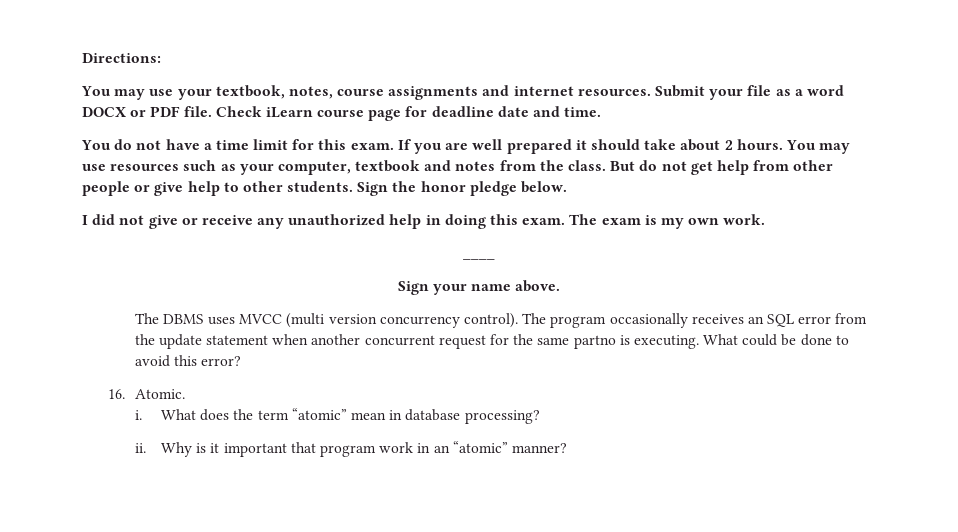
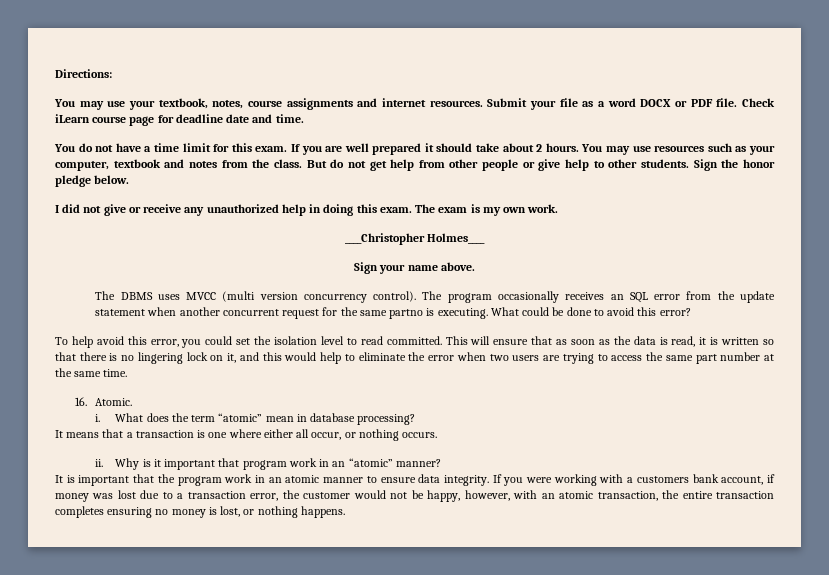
[463,258,495,260] ____ -> [344,233,486,245] ____Christopher Holmes____
(242, 361) none -> [55,336,774,348] [55,352,775,364] [55,368,128,377] // To help avoid this error, you could set the isolation level to read committed. This will ensure that as soon as the data is read, it is written so that there is no lingering lock on it, and this would help to eliminate the error when two users are trying to access the same part number at the same time.
(540, 417) none -> [55,429,438,441] // It means that a transaction is one where either all occur, or nothing occurs.
(567, 448) none -> [55,474,775,486] [55,490,774,502] [55,506,345,518] // It is important that the program work in an atomic manner to ensure data integrity. If you were working with a customers bank account, if money was lost due to a transaction error, the customer would not be happy, however, with an atomic transaction, the entire transaction completes ensuring no money is lost, or nothing happens.

